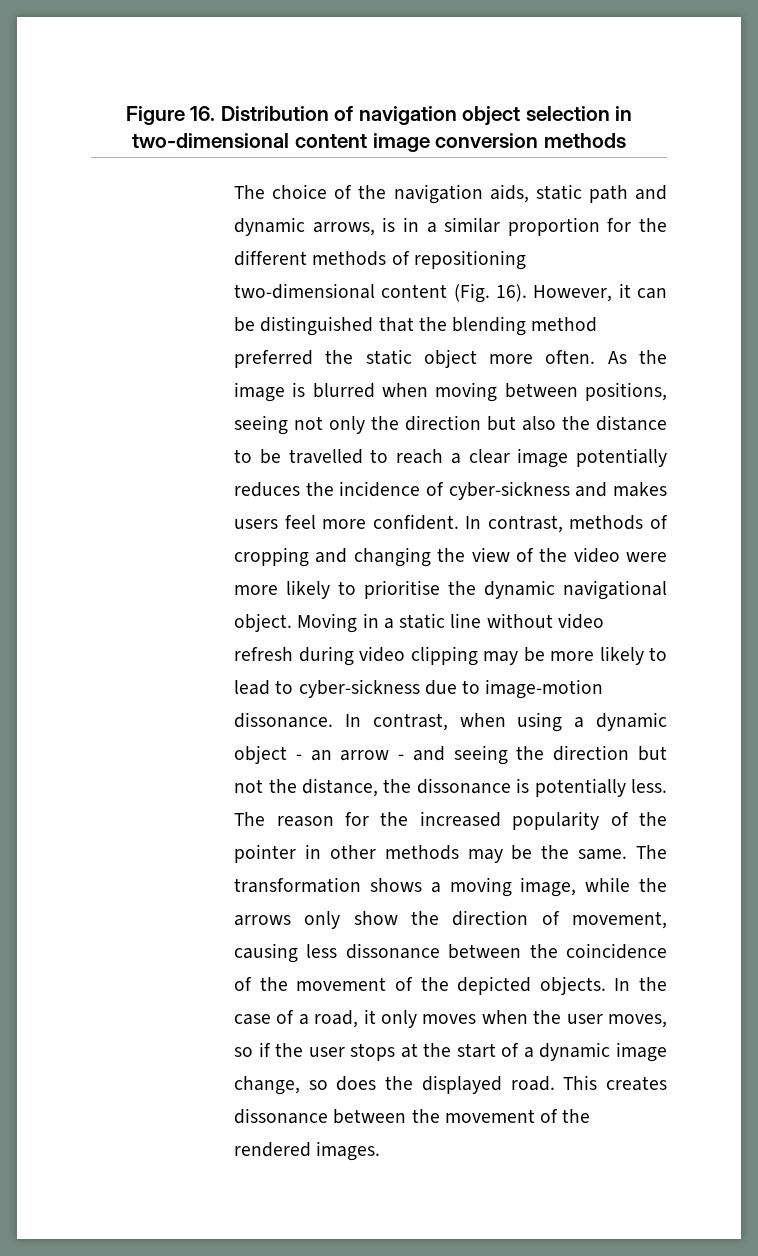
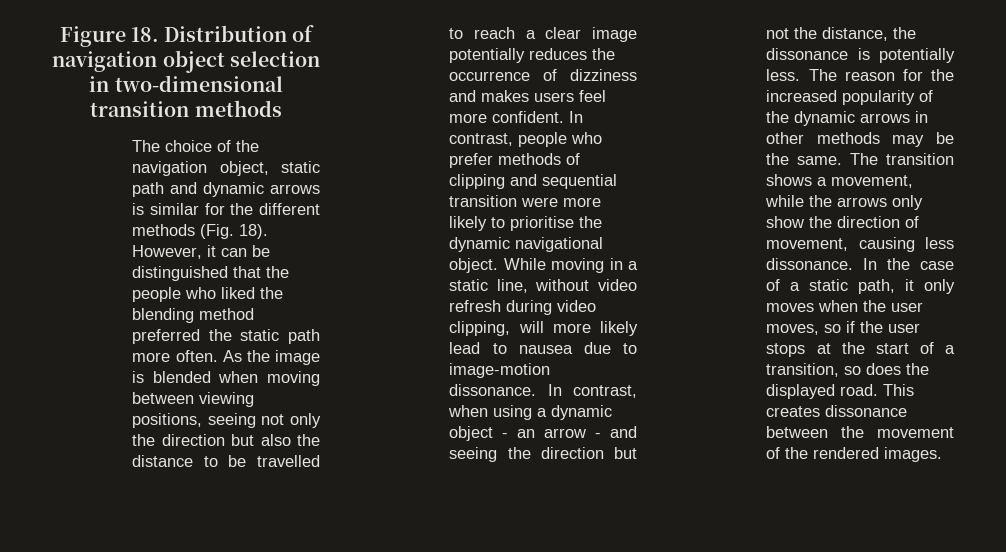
[190,106,216,121] 16. -> [130,27,159,42] 18.
[294,133,539,152] content image conversion -> [90,101,190,117] transition
[489,184,529,203] aids, -> [219,161,269,176] object,
[312,217,667,236] [234,250,526,270] [234,283,528,303] arrows, is in a similar proportion for the different methods of repositioning two-dimensional content (Fig. 16). -> [270,184,320,194] [132,203,320,215] [132,224,269,239] arrows is similar for the different methods (Fig. 18).
(447, 324) none -> [132,287,284,302] people who liked the
[423,349,477,368] object -> [288,329,320,344] path
[312,383,375,398] blurred -> [152,371,211,383] blended
(578, 390) none -> [199,392,255,407] viewing
[339,481,570,500] incidence of cyber-sickness -> [449,69,637,81] occurrence of dizziness
[569,515,668,530] [234,547,620,567] methods of cropping and changing the view of the video -> [518,132,603,147] [449,153,581,168] [449,174,618,189] [449,195,518,207] people who prefer methods of clipping and sequential transition
[297,613,358,633] Moving -> [503,258,605,273] While moving
[450,613,482,628] line -> [496,279,528,293] line,
[410,646,667,666] clipping may be more likely to -> [449,321,638,336] clipping, will more likely
[298,679,420,698] cyber-sickness -> [518,345,573,354] nausea
[234,844,297,863] pointer -> [794,111,911,126] dynamic arrows
[234,877,362,893] transformation -> [886,153,954,165] transition
[449,877,577,897] moving image, -> [831,175,914,188] movement,
[345,943,667,959] [234,976,606,995] dissonance between the coincidence of the movement of the depicted objects. -> [766,258,854,270] dissonance.
[314,1010,359,1028] road, -> [809,279,896,294] static path,
[539,1042,667,1062] [234,1076,301,1095] dynamic image change, -> [766,363,840,377] transition,

